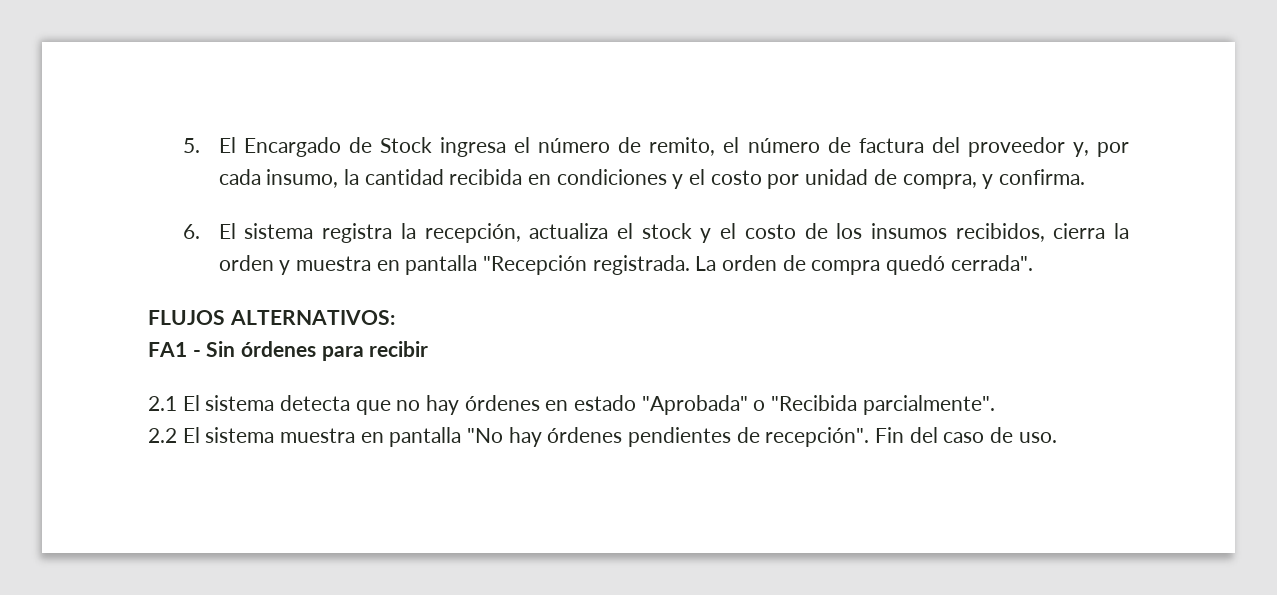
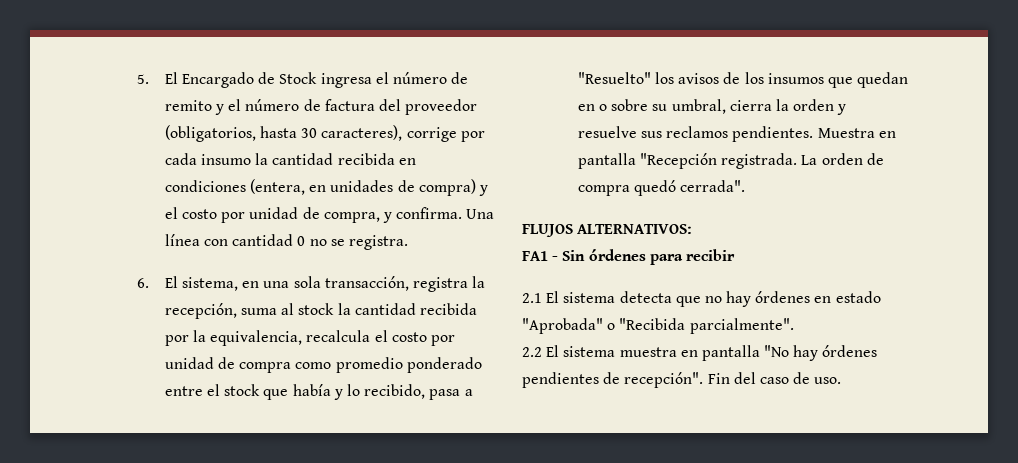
[649,137,716,156] remito, -> [164,100,225,115] remito y
[1072,142,1089,157] y, -> [164,125,457,142] (obligatorios, hasta 30 caracteres), corrige
[266,169,339,188] insumo, -> [201,154,252,165] insumo
(667, 177) none -> [250,179,476,196] (entera, en unidades de compra)
[183,223,1130,243] [218,255,372,275] // 6. El sistema registra la recepción, actualiza el stock y el costo de los insumos recibidos, cierra la orden y muestra -> [466,209,495,219] [164,234,409,250] [136,276,486,292] [164,303,478,319] [164,330,456,346] [164,357,482,373] [164,384,473,400] [577,72,909,88] [577,99,847,115] [577,126,875,142] Una línea con cantidad 0 no se registra. // 6. El sistema, en una sola transacción, registra la recepción, suma al stock la cantidad recibida por la equivalencia, recalcula el costo por unidad de compra como promedio ponderado entre el stock que había y lo recibido, pasa a "Resuelto" los avisos de los insumos que quedan en o sobre su umbral, cierra la orden y resuelve sus reclamos pendientes. Muestra

